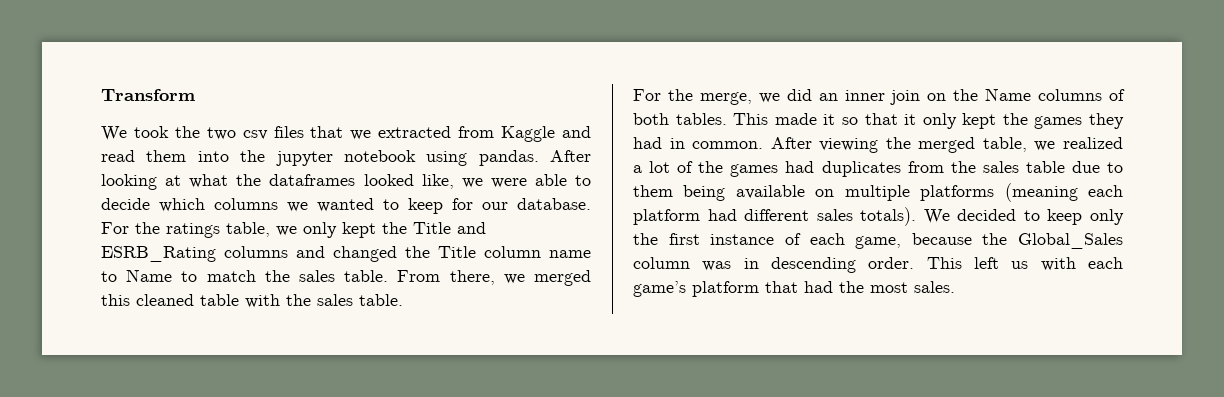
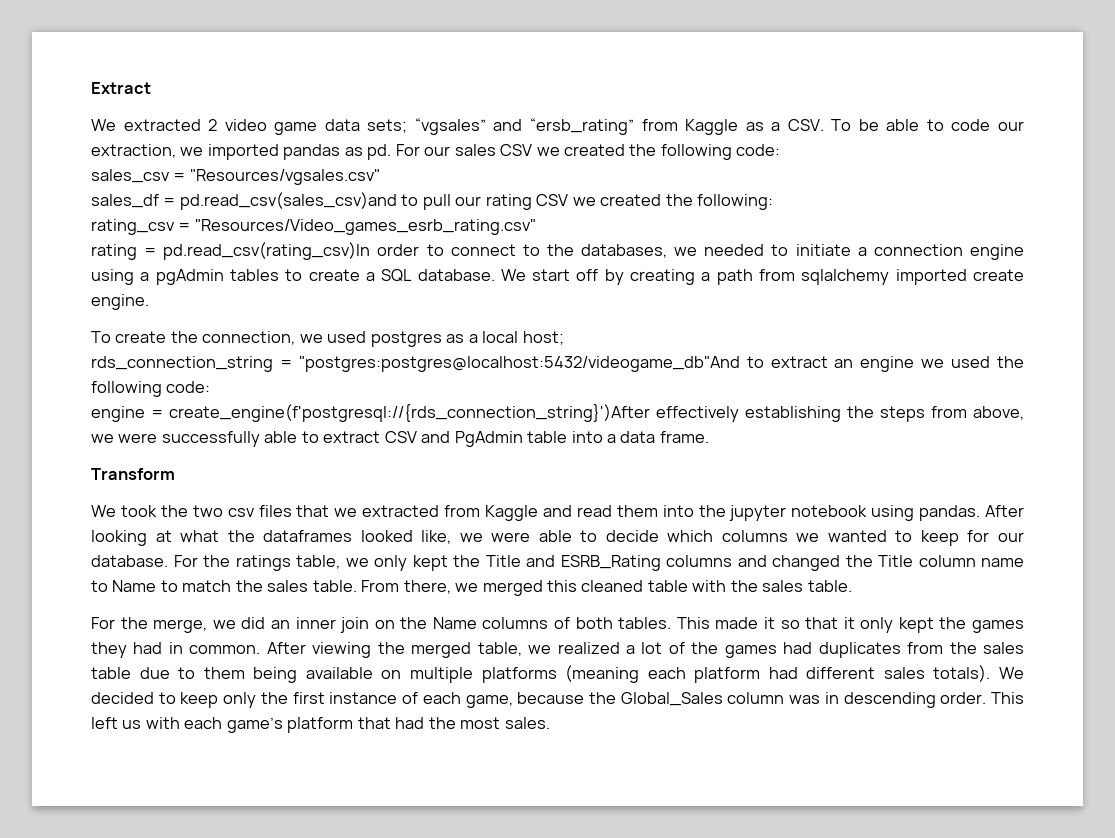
(101, 95) none -> [91,82,151,94] [91,118,1024,135] [91,144,781,160] [91,169,380,185] [91,192,774,210] [91,219,536,235] [91,242,1024,260] [91,269,1024,285] [91,294,149,310] [91,331,564,347] [91,356,1025,372] [91,381,211,397] [91,404,1024,422] [91,431,709,447] Extract // We extracted 2 video game data sets; “vgsales” and “ersb_rating” from Kaggle as a CSV. To be able to code our extraction, we imported pandas as pd. For our sales CSV we created the following code: // sales_csv = "Resources/vgsales.csv" // sales_df = pd.read_csv(sales_csv)and to pull our rating CSV we created the following: // rating_csv = "Resources/Video_games_esrb_rating.csv" // rating = pd.read_csv(rating_csv)In order to connect to the databases, we needed to initiate a connection engine using a pgAdmin tables to create a SQL database. We start off by creating a path from sqlalchemy imported create engine. // To create the connection, we used postgres as a local host; // rds_connection_string = "postgres:postgres@localhost:5432/videogame_db"And to extract an engine we used the following code: // engine = create_engine(f'postgresql://{rds_connection_string}')After effectively establishing the steps from above, we were successfully able to extract CSV and PgAdmin table into a data frame. //

